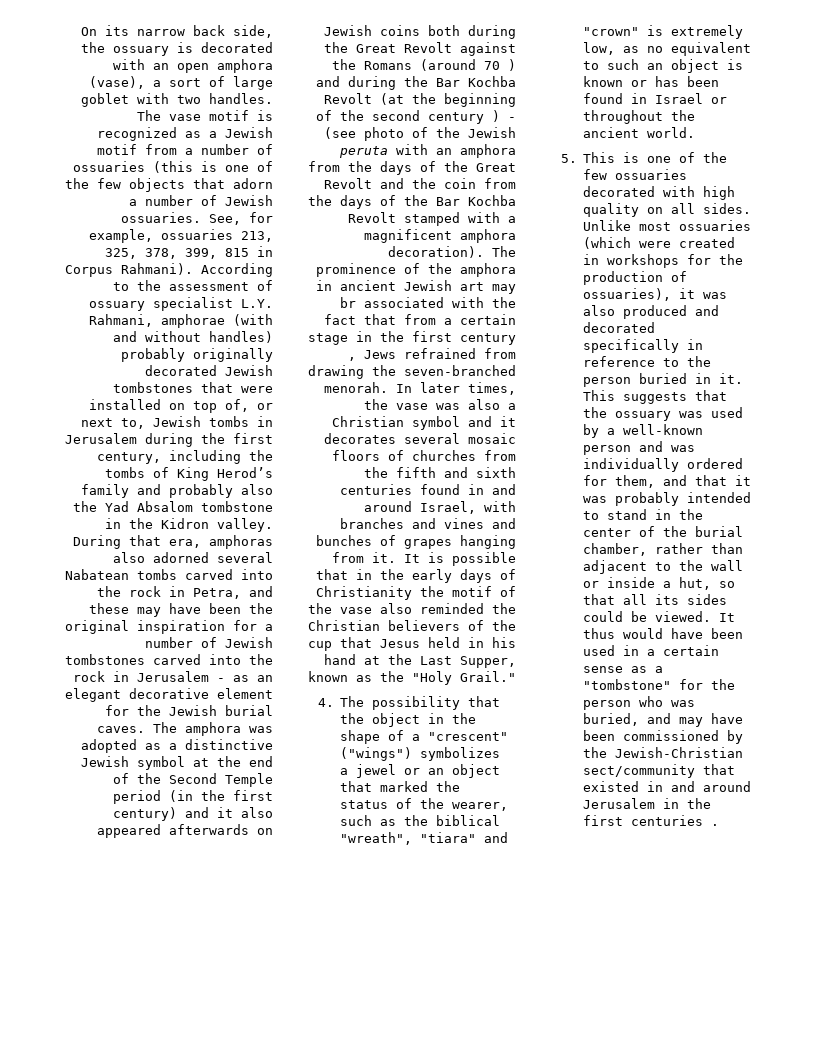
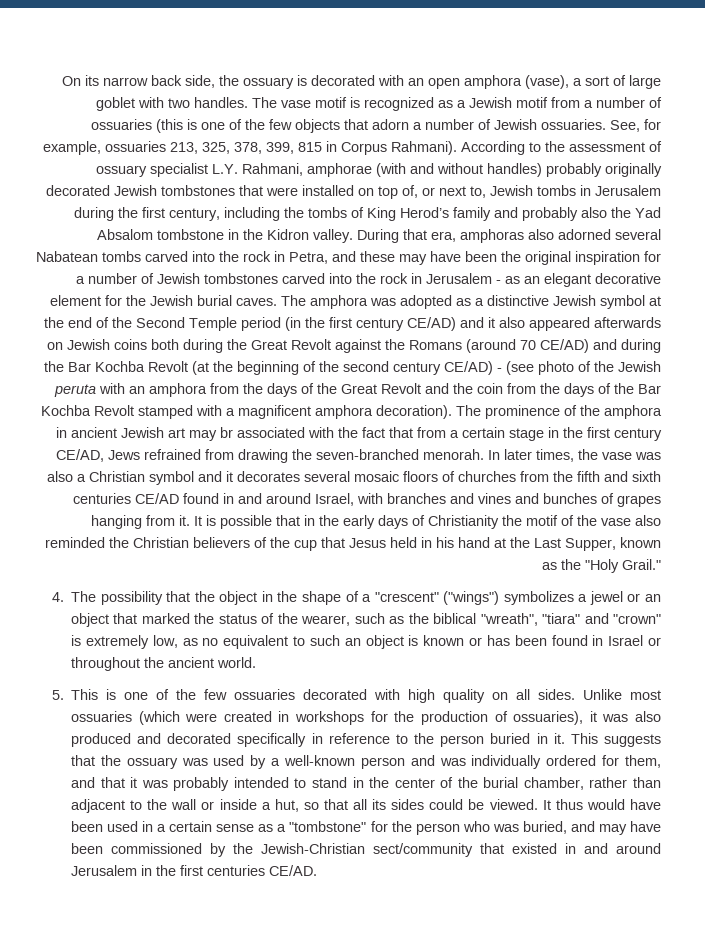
[113,807,177,821] century) -> [356,317,456,331] century CE/AD)
[508,59,516,71] ) -> [540,339,589,353] CE/AD)
[492,110,500,122] ) -> [444,361,493,375] CE/AD)
[348,357,356,361] , -> [56,449,104,462] CE/AD,
(412, 489) none -> [135,493,179,504] CE/AD
[711,824,720,826] . -> [269,865,318,876] CE/AD.

